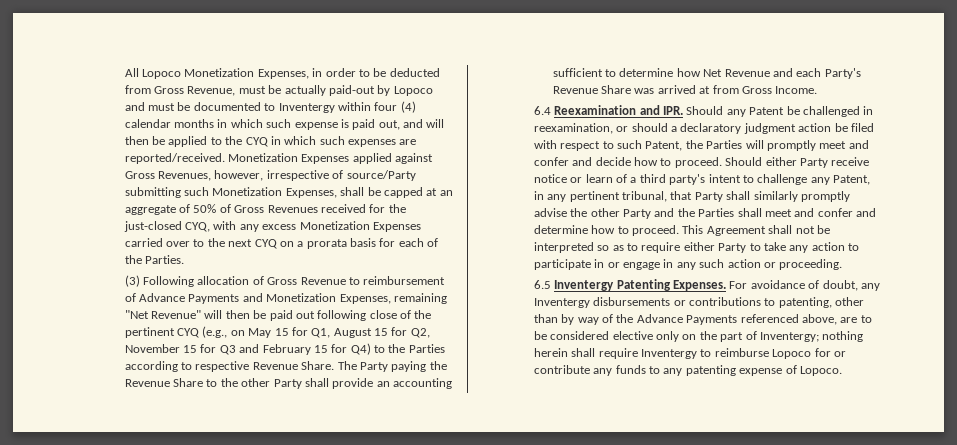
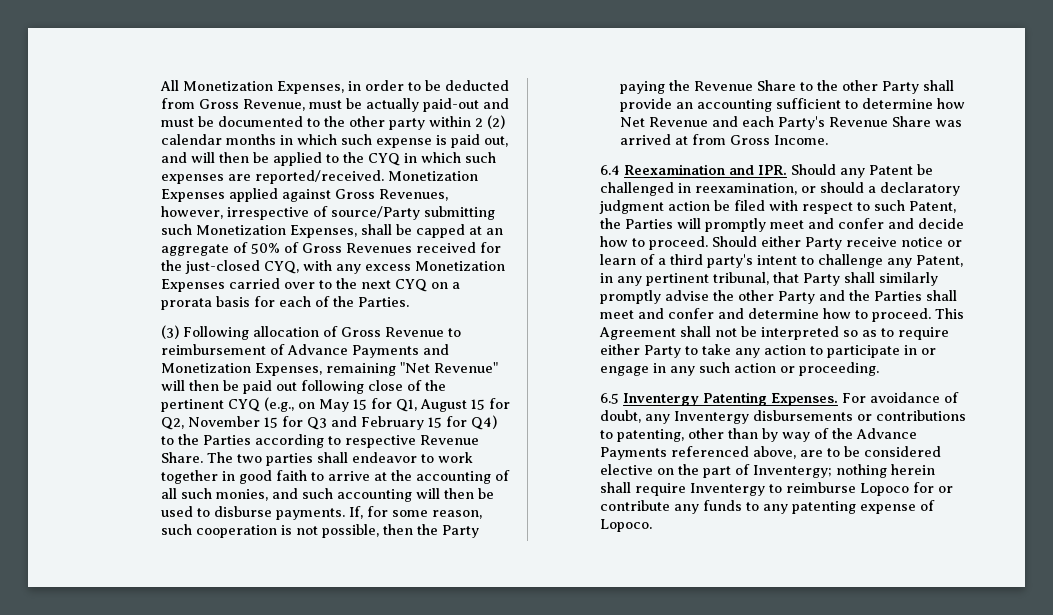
[142,69,182,79] Lopoco -> (179, 85) none
[377,85,433,96] by Lopoco -> (479, 105) none
[278,101,416,113] Inventergy within four (4) -> [323,115,505,130] the other party within 2 (2)
(357, 365) none -> [236,452,473,466] [160,470,510,484] [160,488,494,502] [160,506,482,520] [160,524,438,538] two parties shall endeavor to work together in good faith to arrive at the accounting of all such monies, and such accounting will then be used to disburse payments. If, for some reason, such cooperation is not possible, then the
[656,331,680,342] only -> (654, 469) none

